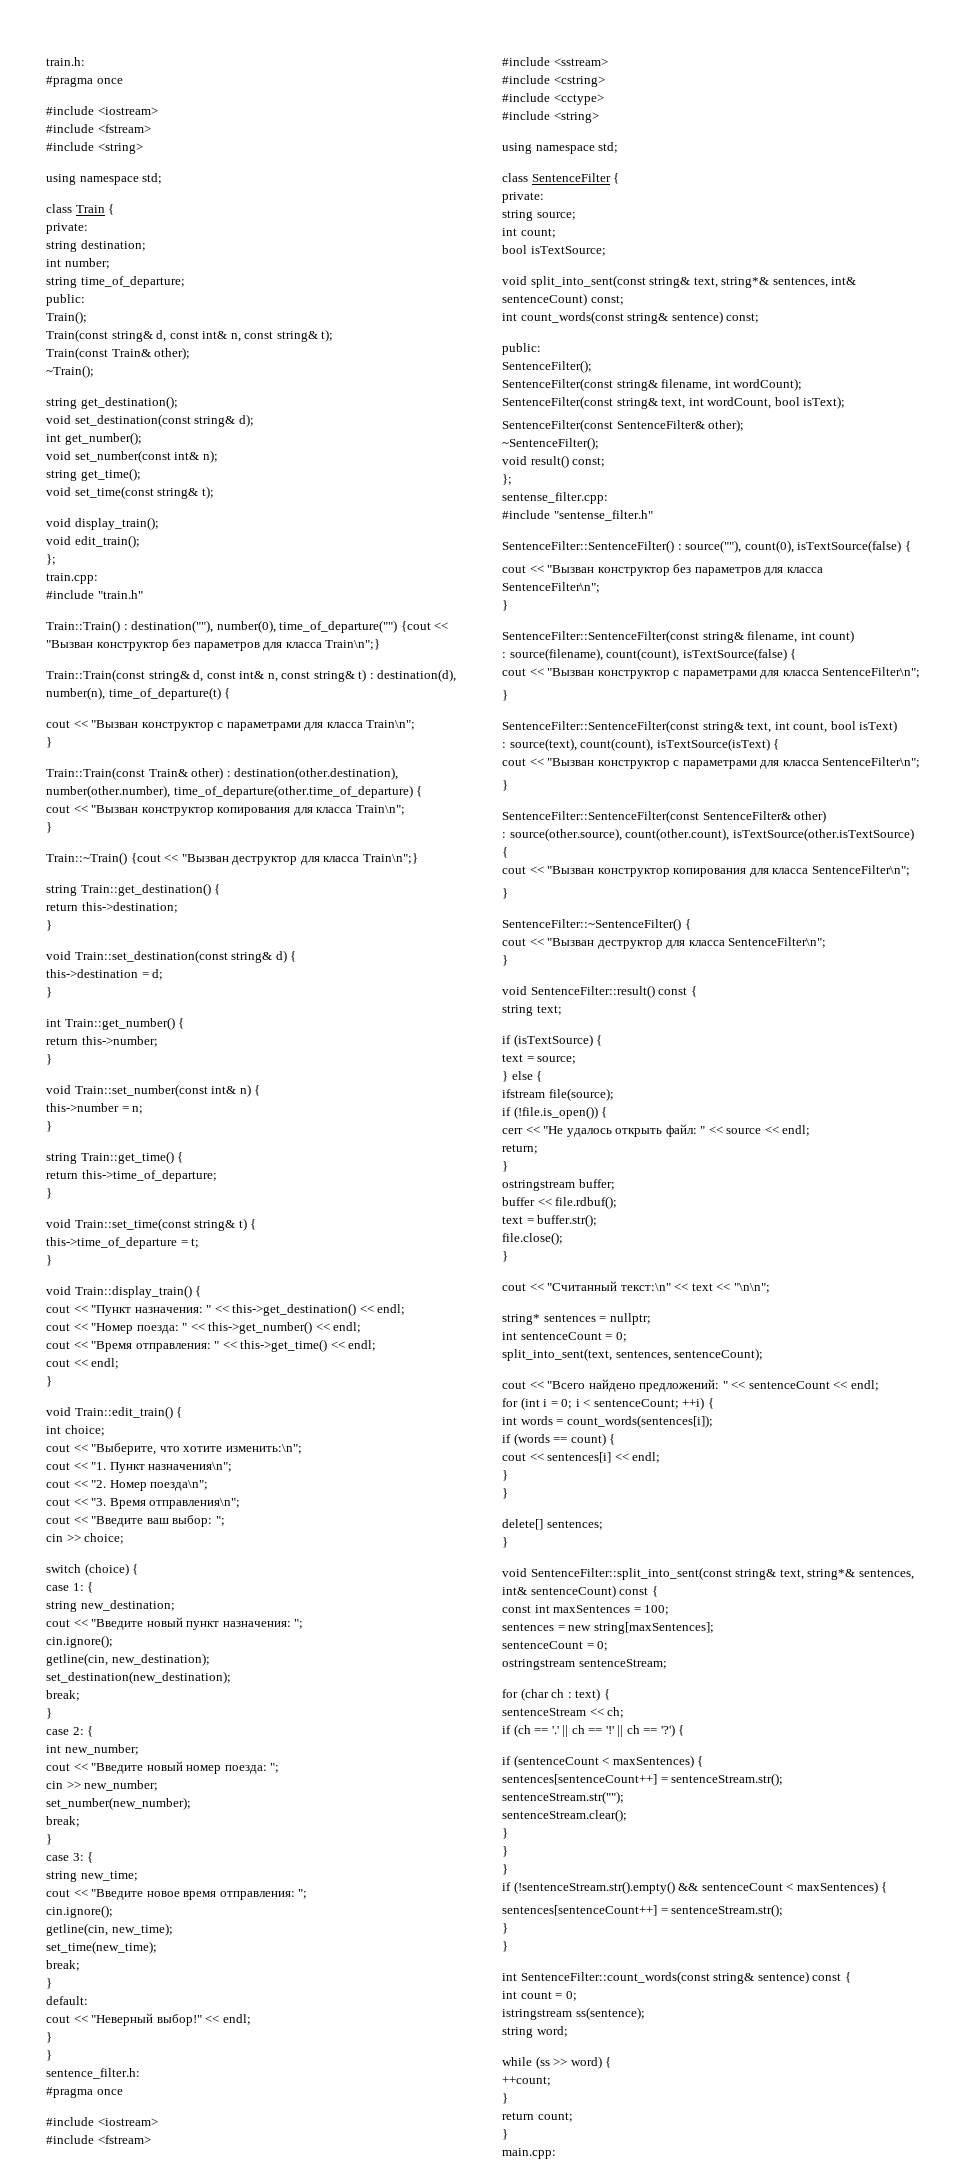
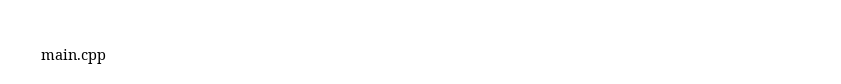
[46,57,85,66] [46,76,123,87] [46,106,158,115] [46,124,151,133] [46,142,143,154] [46,173,163,185] [46,204,115,215] [46,223,88,234] [46,240,146,252] [46,258,110,269] [46,276,185,288] [46,294,85,306] [46,311,87,324] [46,329,334,342] [46,347,191,360] [46,365,94,378] [46,396,178,409] [46,414,254,427] [46,432,142,445] [46,450,218,463] [46,468,141,481] [46,486,214,499] [46,517,159,530] [46,535,140,548] [46,554,56,565] [46,573,98,584] [46,590,143,599] [46,620,449,633] [46,639,381,651] [46,669,457,682] [46,687,231,700] [46,720,416,731] [46,737,52,748] [46,767,399,780] [46,785,423,798] [46,805,405,816] [46,822,52,833] [46,852,418,865] [46,883,221,896] [46,902,178,913] [46,920,52,931] [46,950,297,963] [46,969,164,980] [46,987,52,998] [46,1017,185,1030] [46,1036,158,1047] [46,1054,52,1065] [46,1084,261,1097] [46,1103,144,1114] [46,1121,52,1132] [46,1151,184,1164] [46,1170,217,1182] [46,1188,52,1199] [46,1218,257,1231] [46,1237,200,1249] [46,1255,52,1266] [46,1285,202,1298] [46,1303,406,1316] [46,1321,362,1334] [46,1339,377,1352] [46,1358,120,1369] [46,1376,52,1387] [46,1406,183,1419] [46,1425,105,1436] [46,1443,302,1455] [46,1462,233,1473] [46,1480,209,1491] [46,1498,241,1509] [46,1515,225,1527] [46,1533,125,1544] [46,1563,139,1576] [46,1582,94,1593] [46,1600,175,1612] [46,1617,304,1630] [46,1635,113,1648] [46,1653,210,1666] [46,1671,231,1684] [46,1690,80,1701] [46,1708,52,1719] [46,1726,94,1737] [46,1744,139,1755] [46,1761,280,1774] [46,1780,159,1791] [46,1797,191,1810] [46,1816,80,1827] [46,1834,52,1845] [46,1852,94,1863] [46,1871,138,1882] [46,1889,308,1900] [46,1905,113,1918] [46,1923,173,1936] [46,1941,157,1954] [46,1960,80,1971] [46,1978,52,1989] [46,1996,88,2005] [46,2013,251,2026] [46,2032,52,2043] [46,2050,52,2061] [46,2068,140,2079] [46,2087,123,2098] [46,2117,158,2126] [46,2135,151,2144] [502,57,608,66] [502,75,605,87] [502,93,604,105] [502,111,599,123] [502,142,619,154] [502,173,620,184] [502,192,544,203] [502,210,576,221] [502,228,556,238] [502,245,606,256] [502,275,857,288] [502,293,624,306] [502,311,760,324] [502,343,541,355] [502,360,592,373] [502,378,803,391] [502,396,846,409] [502,419,745,432] [502,437,599,450] [502,455,606,468] [502,474,512,485] [502,492,608,504] [502,510,653,521] [502,540,911,553] [502,564,823,576] [502,582,600,593] [502,600,508,611] [502,630,855,643] [502,648,797,661] [502,667,921,679] [502,690,508,701] [502,720,898,733] [502,738,780,751] [502,757,921,769] [502,780,508,791] [502,810,827,823] [502,828,914,841] [502,847,508,858] [502,865,910,877] [502,888,508,899] [502,918,691,931] [502,937,827,949] [502,955,508,966] [502,985,697,998] [502,1005,562,1016] [502,1034,603,1047] [502,1054,577,1064] [502,1071,543,1082] [502,1088,614,1101] [502,1106,608,1119] [502,1124,811,1137] [502,1144,538,1154] [502,1161,508,1172] [502,1179,615,1191] [502,1196,618,1209] [502,1214,598,1227] [502,1232,563,1245] [502,1251,508,1262] [502,1281,770,1293] [502,1313,651,1325] [502,1332,627,1342] [502,1348,764,1361] [502,1379,879,1392] [502,1397,714,1410] [502,1415,713,1428] [502,1433,616,1446] [502,1452,661,1463] [502,1470,508,1481] [502,1488,508,1499] [502,1519,603,1530] [502,1537,508,1548] [502,1567,914,1580] [502,1585,658,1598] [502,1605,670,1615] [502,1622,714,1634] [502,1641,609,1651] [502,1659,667,1670] [502,1688,610,1701] [502,1707,625,1718] [502,1724,685,1737] [502,1755,704,1768] [502,1773,784,1786] [502,1791,624,1804] [502,1809,627,1822] [502,1828,508,1839] [502,1846,508,1857] [502,1864,508,1875] [502,1881,888,1894] [502,1904,784,1917] [502,1923,508,1934] [502,1941,508,1952] [502,1971,851,1984] [502,1991,577,2001] [502,2007,645,2020] [502,2026,568,2038] [502,2056,612,2069] [502,2076,551,2086] [502,2093,508,2104] [502,2112,573,2122] [502,2129,508,2140] [502,2148,556,2159] train.h: // #pragma once // #include <iostream> // #include <fstream> // #include <string> // using namespace std; // class Train { // private: // string destination; // int number; // string time_of_departure; // public: // Train(); // Train(const string& d, const int& n, const string& t); // Train(const Train& other); // ~Train(); // string get_destination(); // void set_destination(const string& d); // int get_number(); // void set_number(const int& n); // string get_time(); // void set_time(const string& t); // void display_train(); // void edit_train(); // }; // train.cpp: // #include "train.h" // Train::Train() : destination(""), number(0), time_of_departure("") {cout << "Вызван конструктор без параметров для класса Train\n";} // Train::Train(const string& d, const int& n, const string& t) : destination(d), number(n), time_of_departure(t) { // cout << "Вызван конструктор с параметрами для класса Train\n"; // } // Train::Train(const Train& other) : destination(other.destination), number(other.number), time_of_departure(other.time_of_departure) { // cout << "Вызван конструктор копирования для класса Train\n"; // } // Train::~Train() {cout << "Вызван деструктор для класса Train\n";} // string Train::get_destination() { // return this->destination; // } // void Train::set_destination(const string& d) { // this->destination = d; // } // int Train::get_number() { // return this->number; // } // void Train::set_number(const int& n) { // this->number = n; // } // string Train::get_time() { // return this->time_of_departure; // } // void Train::set_time(const string& t) { // this->time_of_departure = t; // } // void Train::display_train() { // cout << "Пункт назначения: " << this->get_destination() << endl; // cout << "Номер поезда: " << this->get_number() << endl; // cout << "Время отправления: " << this->get_time() << endl; // cout << endl; // } // void Train::edit_train() { // int choice; // cout << "Выберите, что хотите изменить:\n"; // cout << "1. Пункт назначения\n"; // cout << "2. Номер поезда\n"; // cout << "3. Время отправления\n"; // cout << "Введите ваш выбор: "; // cin >> choice; // switch (choice) { // case 1: { // string new_destination; // cout << "Введите новый пункт назначения: "; // cin.ignore(); // getline(cin, new_destination); // set_destination(new_destination); // break; // } // case 2: { // int new_number; // cout << "Введите новый номер поезда: "; // cin >> new_number; // set_number(new_number); // break; // } // case 3: { // string new_time; // cout << "Введите новое время отправления: "; // cin.ignore(); // getline(cin, new_time); // set_time(new_time); // break; // } // default: // cout << "Неверный выбор!" << endl; // } // } // sentence_filter.h: // #pragma once // #include <iostream> // #include <fstream> // #include <sstream> // #include <cstring> // #include <cctype> // #include <string> // using namespace std; // class SentenceFilter { // private: // string source; // int count; // bool isTextSource; // void split_into_sent(const string& text, string*& sentences, int& sentenceCount) const; // int count_words(const string& sentence) const; // public: // SentenceFilter(); // SentenceFilter(const string& filename, int wordCount); // SentenceFilter(const string& text, int wordCount, bool isText); // SentenceFilter(const SentenceFilter& other); // ~SentenceFilter(); // void result() const; // }; // sentense_filter.cpp: // #include "sentense_filter.h" // SentenceFilter::SentenceFilter() : source(""), count(0), isTextSource(false) { // cout << "Вызван конструктор без параметров для класса SentenceFilter\n"; // } // SentenceFilter::SentenceFilter(const string& filename, int count) // : source(filename), count(count), isTextSource(false) { // cout << "Вызван конструктор с параметрами для класса SentenceFilter\n"; // } // SentenceFilter::SentenceFilter(const string& text, int count, bool isText) // : source(text), count(count), isTextSource(isText) { // cout << "Вызван конструктор с параметрами для класса SentenceFilter\n"; // } // SentenceFilter::SentenceFilter(const SentenceFilter& other) // : source(other.source), count(other.count), isTextSource(other.isTextSource) { // cout << "Вызван конструктор копирования для класса SentenceFilter\n"; // } // SentenceFilter::~SentenceFilter() { // cout << "Вызван деструктор для класса SentenceFilter\n"; // } // void SentenceFilter::result() const { // string text; // if (isTextSource) { // text = source; // } else { // ifstream file(source); // if (!file.is_open()) { // cerr << "Не удалось открыть файл: " << source << endl; // return; // } // ostringstream buffer; // buffer << file.rdbuf(); // text = buffer.str(); // file.close(); // } // cout << "Считанный текст:\n" << text << "\n\n"; // string* sentences = nullptr; // int sentenceCount = 0; // split_into_sent(text, sentences, sentenceCount); // cout << "Всего найдено предложений: " << sentenceCount << endl; // for (int i = 0; i < sentenceCount; ++i) { // int words = count_words(sentences[i]); // if (words == count) { // cout << sentences[i] << endl; // } // } // delete[] sentences; // } // void SentenceFilter::split_into_sent(const string& text, string*& sentences, int& sentenceCount) const { // const int maxSentences = 100; // sentences = new string[maxSentences]; // sentenceCount = 0; // ostringstream sentenceStream; // for (char ch : text) { // sentenceStream << ch; // if (ch == '.' || ch == '!' || ch == '?') { // if (sentenceCount < maxSentences) { // sentences[sentenceCount++] = sentenceStream.str(); // sentenceStream.str(""); // sentenceStream.clear(); // } // } // } // if (!sentenceStream.str().empty() && sentenceCount < maxSentences) { // sentences[sentenceCount++] = sentenceStream.str(); // } // } // int SentenceFilter::count_words(const string& sentence) const { // int count = 0; // istringstream ss(sentence); // string word; // while (ss >> word) { // ++count; // } // return count; // } // main.cpp: -> [41,49,106,64] main.cpp

